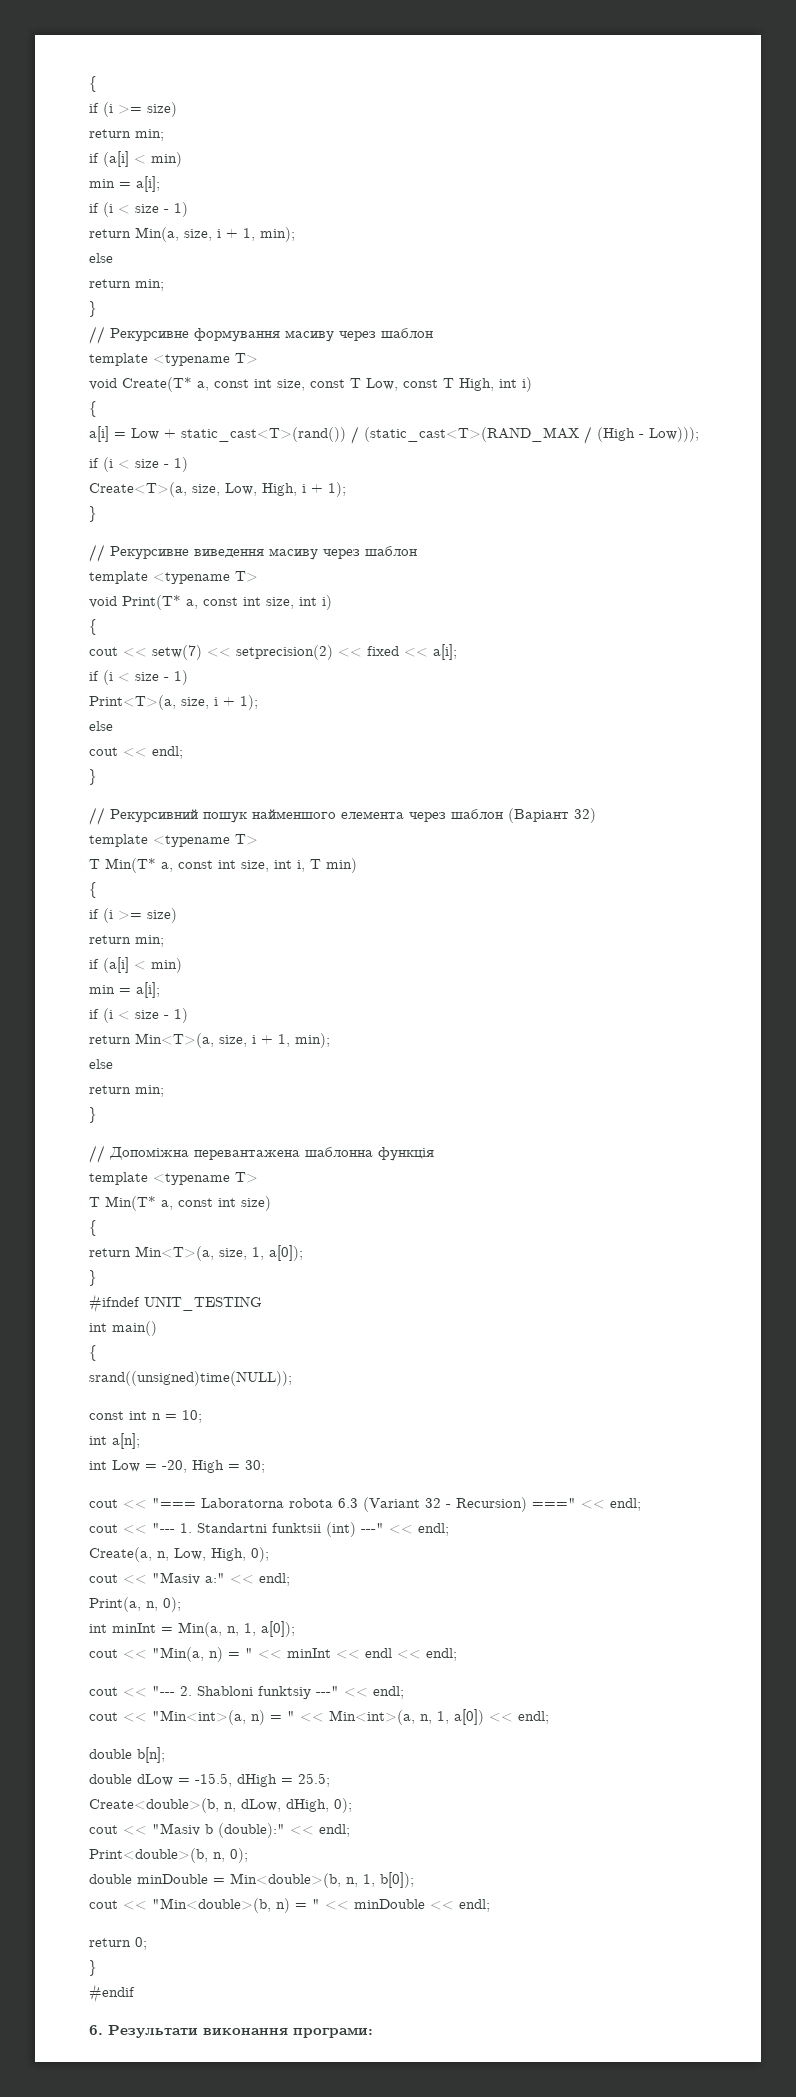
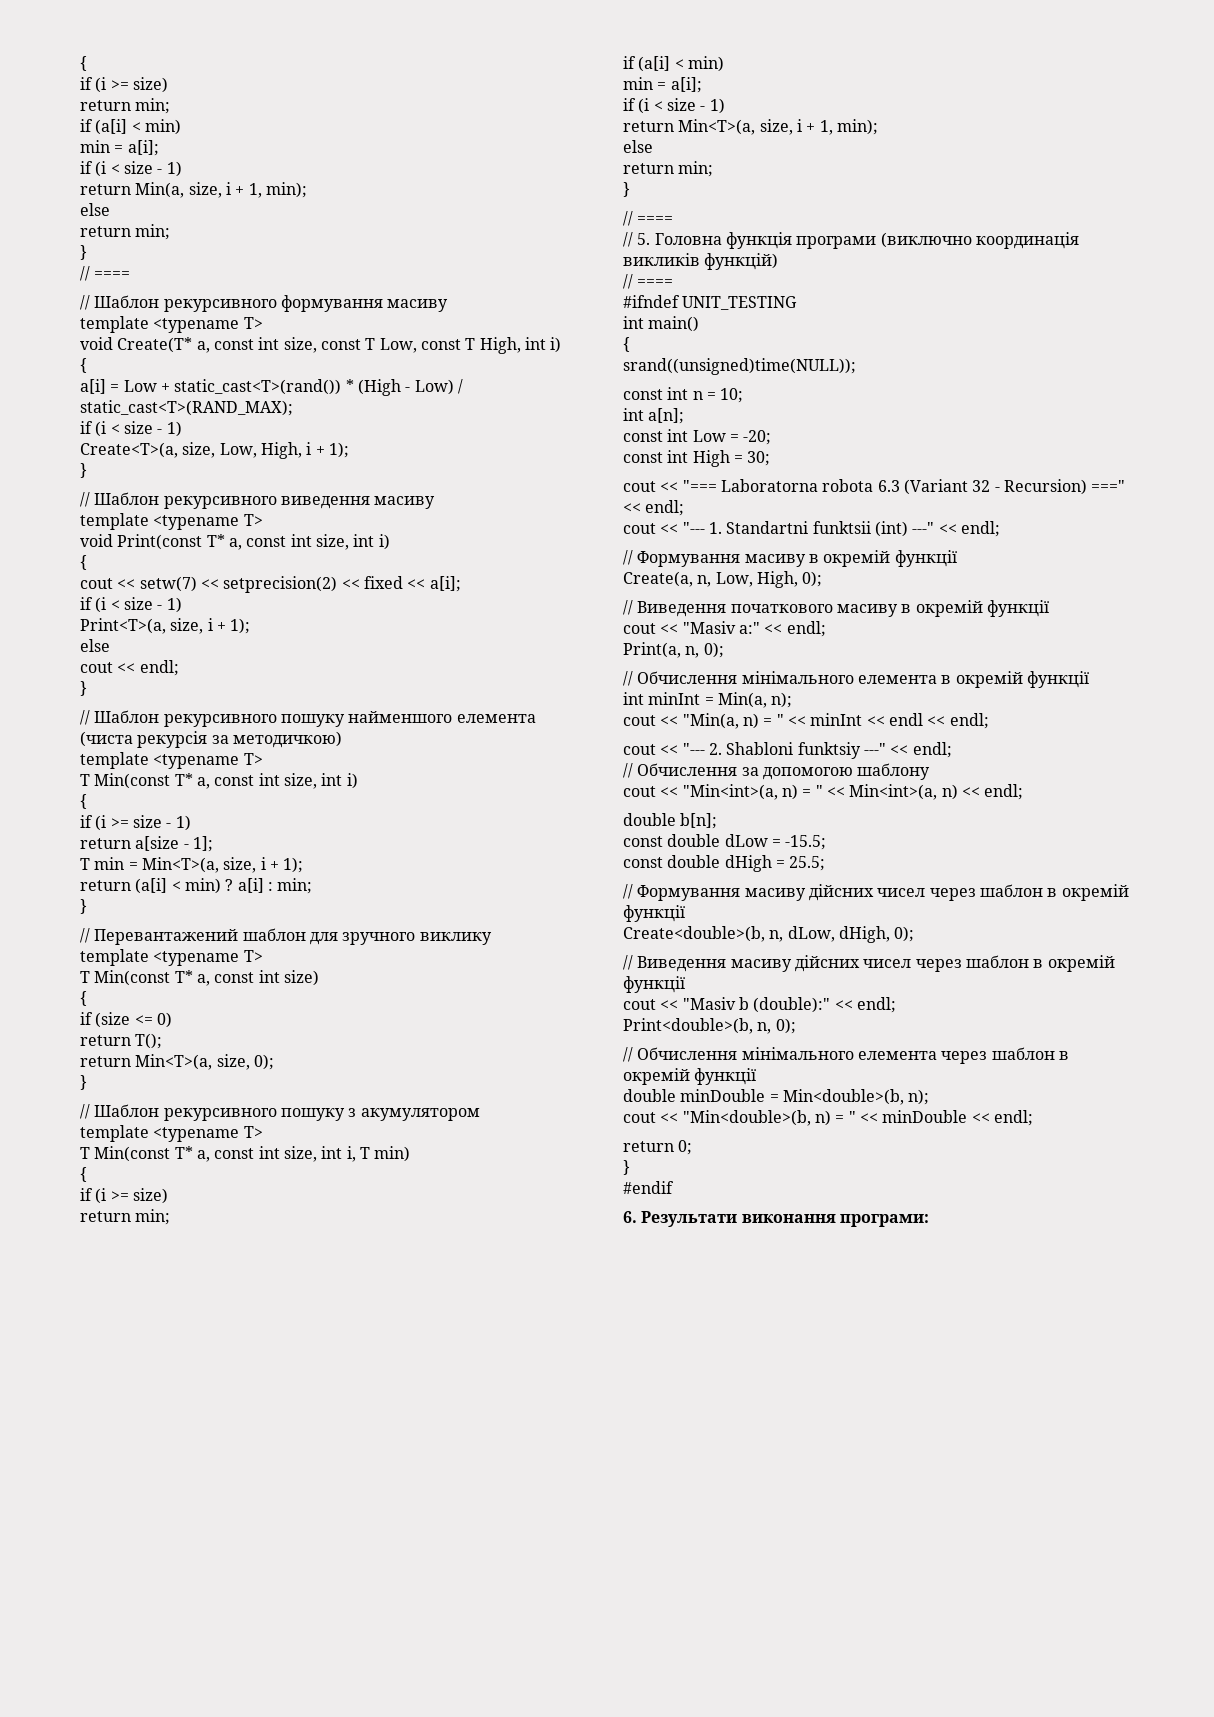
[110,328,189,342] Рекурсивне -> [94,271,131,279] [80,295,277,312] ==== // // Шаблон рекурсивного
[339,328,433,341] через шаблон -> (449, 305) none
[351,426,699,444] / (static_cast<T>(RAND_MAX / (High - Low))); -> [345,379,463,396] [80,400,293,416] * (High - Low) / static_cast<T>(RAND_MAX);
[110,546,189,560] Рекурсивне -> [94,492,277,509] Шаблон рекурсивного
[323,546,417,559] [89,571,258,584] [89,595,181,610] через шаблон // template <typename T> // void Print(T* -> [80,513,263,530] [80,534,225,550] // template <typename T> // void Print(const T*
[110,808,596,823] [89,834,258,847] [89,858,156,873] Рекурсивний пошук найменшого елемента через шаблон (Варіант 32) // template <typename T> // T Min(T* -> [94,710,536,727] [80,731,342,748] [80,752,263,769] [80,773,358,789] [80,794,87,809] [80,815,191,831] [80,836,213,852] [80,857,304,873] [80,878,313,894] [80,899,87,914] [80,928,492,945] [80,949,263,966] [80,970,319,986] [80,991,87,1006] [80,1012,172,1028] [80,1033,163,1049] [80,1054,274,1070] [80,1075,87,1090] [80,1104,480,1121] [80,1125,263,1142] [80,1146,193,1162] Шаблон рекурсивного пошуку найменшого елемента (чиста рекурсія за методичкою) // template <typename T> // T Min(const T* a, const int size, int i) // { // if (i >= size - 1) // return a[size - 1]; // T min = Min<T>(a, size, i + 1); // return (a[i] < min) ? a[i] : min; // } // // Перевантажений шаблон для зручного виклику // template <typename T> // T Min(const T* a, const int size) // { // if (size <= 0) // return T(); // return Min<T>(a, size, 0); // } // // Шаблон рекурсивного пошуку з акумулятором // template <typename T> // T Min(const T*
[109,1147,434,1161] [89,1172,258,1185] [89,1196,271,1211] [89,1220,97,1236] [89,1245,303,1261] [89,1270,97,1286] Допоміжна перевантажена шаблонна функція // template <typename T> // T Min(T* a, const int size) // { // return Min<T>(a, size, 1, a[0]); // } -> [637,216,674,224] [623,232,1079,249] [623,253,779,270] [623,274,674,289] ==== // // 5. Головна функція програми (виключно координація викликів функцій) // // ====
(140, 1441) none -> [623,431,663,442] const
[162,1460,187,1473] -20, -> [743,430,772,445] [623,450,689,463] -20; // const int
(449, 1529) none -> [623,550,957,567] // // Формування масиву в окремій функції
(269, 1554) none -> [623,600,1049,617] // // Виведення початкового масиву в окремій функції
(181, 1604) none -> [623,671,1089,688] // // Обчислення мінімального елемента в окремій функції
[227,1621,295,1637] n, 1, a[0]); -> [771,692,793,708] n);
(404, 1692) none -> [623,763,931,780] // // Обчислення за допомогою шаблону
[420,1709,484,1725] n, 1, a[0]) -> [941,784,958,800] n)
(165, 1755) none -> [623,836,663,847] const
[195,1773,232,1787] -15.5, -> [785,835,827,850] [623,855,721,868] -15.5; // const double
(330, 1780) none -> [623,884,1129,901] [623,905,685,922] // // Формування масиву дійсних чисел через шаблон в окремій функції
(352, 1805) none -> [623,955,1115,972] [623,976,685,993] // // Виведення масиву дійсних чисел через шаблон в окремій функції
(248, 1855) none -> [623,1047,1069,1064] [623,1068,757,1085] // // Обчислення мінімального елемента через шаблон в окремій функції
[346,1872,414,1888] n, 1, b[0]); -> [908,1089,930,1105] n);

